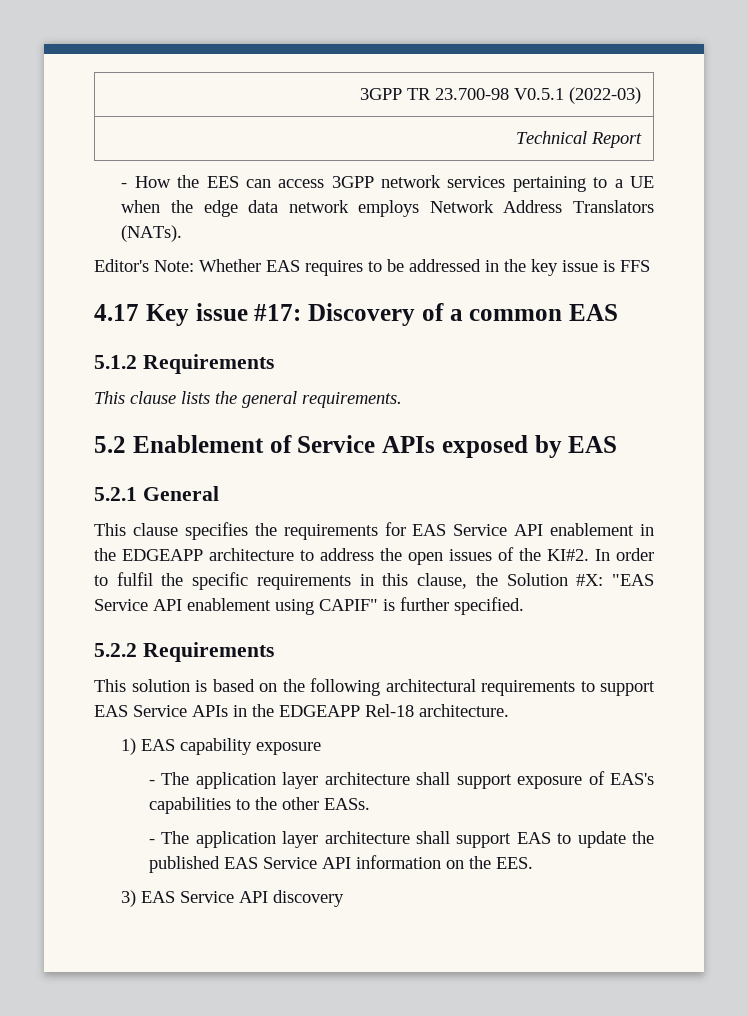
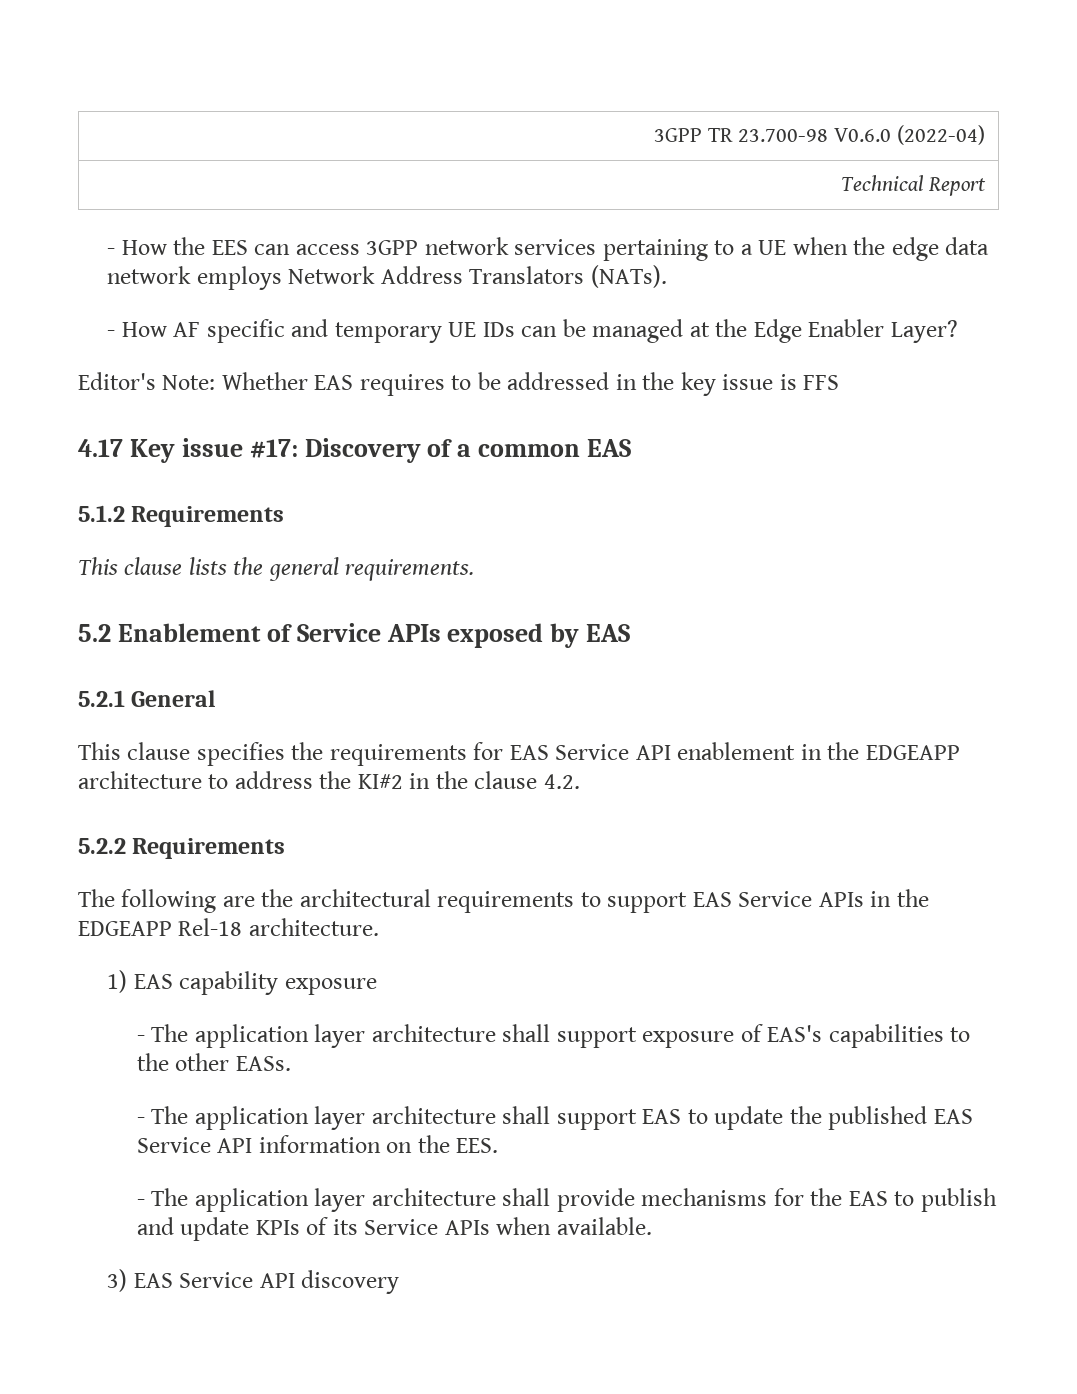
[514,87,642,104] V0.5.1 (2022-03) -> [834,125,985,145] V0.6.0 (2022-04)
(183, 233) none -> [107,319,958,343] // - How AF specific and temporary UE IDs can be managed at the Edge Enabler Layer?
[408,547,654,565] [94,572,655,590] [94,597,524,615] [94,642,274,662] [94,678,380,696] open issues of the KI#2. In order to fulfil the specific requirements in this clause, the Solution #X: "EAS Service API enablement using CAPIF" is further specified. // 5.2.2 Requirements // This solution is based on the following -> [357,771,580,789] [78,838,286,859] [78,889,294,913] KI#2 in the clause 4.2. // 5.2.2 Requirements // The following are the
(533, 863) none -> [136,1188,997,1212] [136,1217,652,1241] // - The application layer architecture shall provide mechanisms for the EAS to publish and update KPIs of its Service APIs when available.

